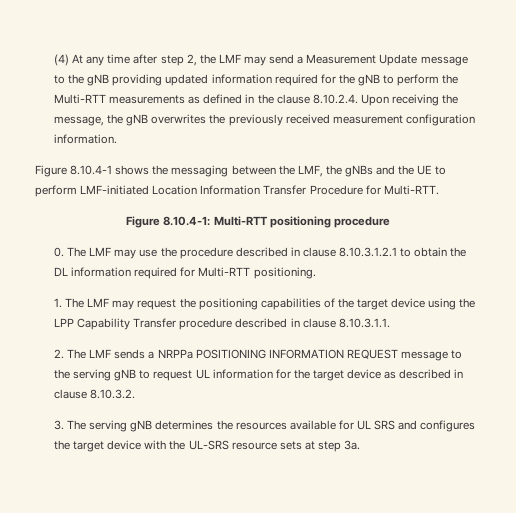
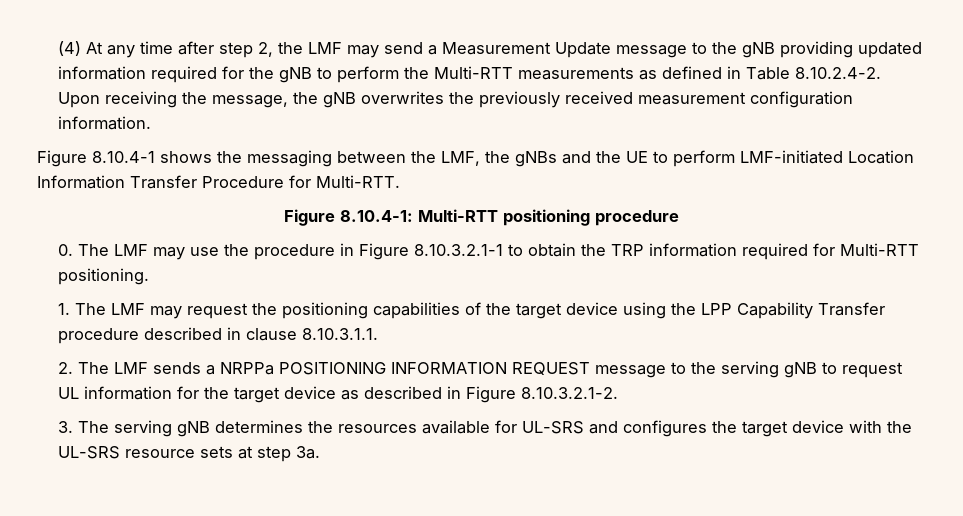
[257,94,358,104] the clause 8.10.2.4. -> [745,67,881,80] Table 8.10.2.4-2.
[235,247,398,257] described in clause 8.10.3.1.2.1 -> [339,243,503,260] in Figure 8.10.3.2.1-1
[54,267,69,276] DL -> [610,244,644,256] TRP
[54,389,136,399] clause 8.10.3.2. -> [465,386,618,403] Figure 8.10.3.2.1-2.
[356,420,396,430] UL SRS -> [521,421,584,434] UL-SRS

